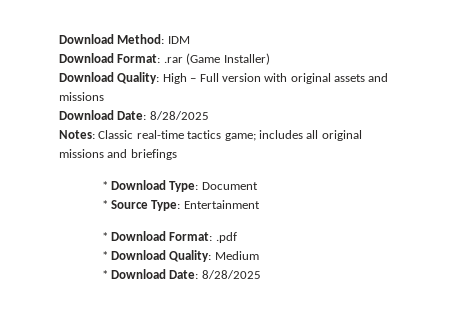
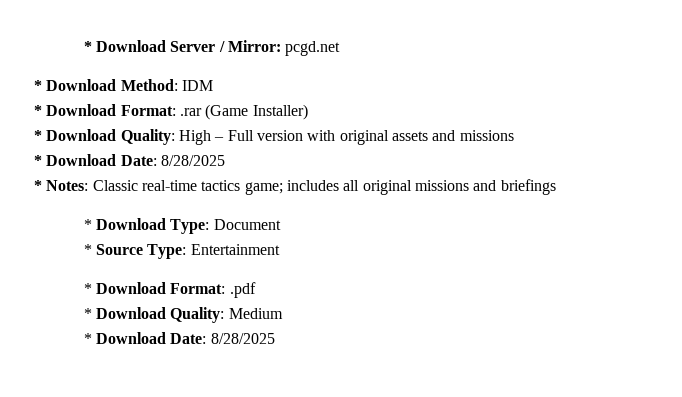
(59, 39) none -> [83,40,341,56] [34,80,42,91] * Download Server / Mirror: pcgd.net // *
(190, 40) none -> [34,105,42,116] *
(270, 59) none -> [34,130,42,141] *
(104, 96) none -> [34,155,42,166] *
(209, 115) none -> [34,180,42,191] *

